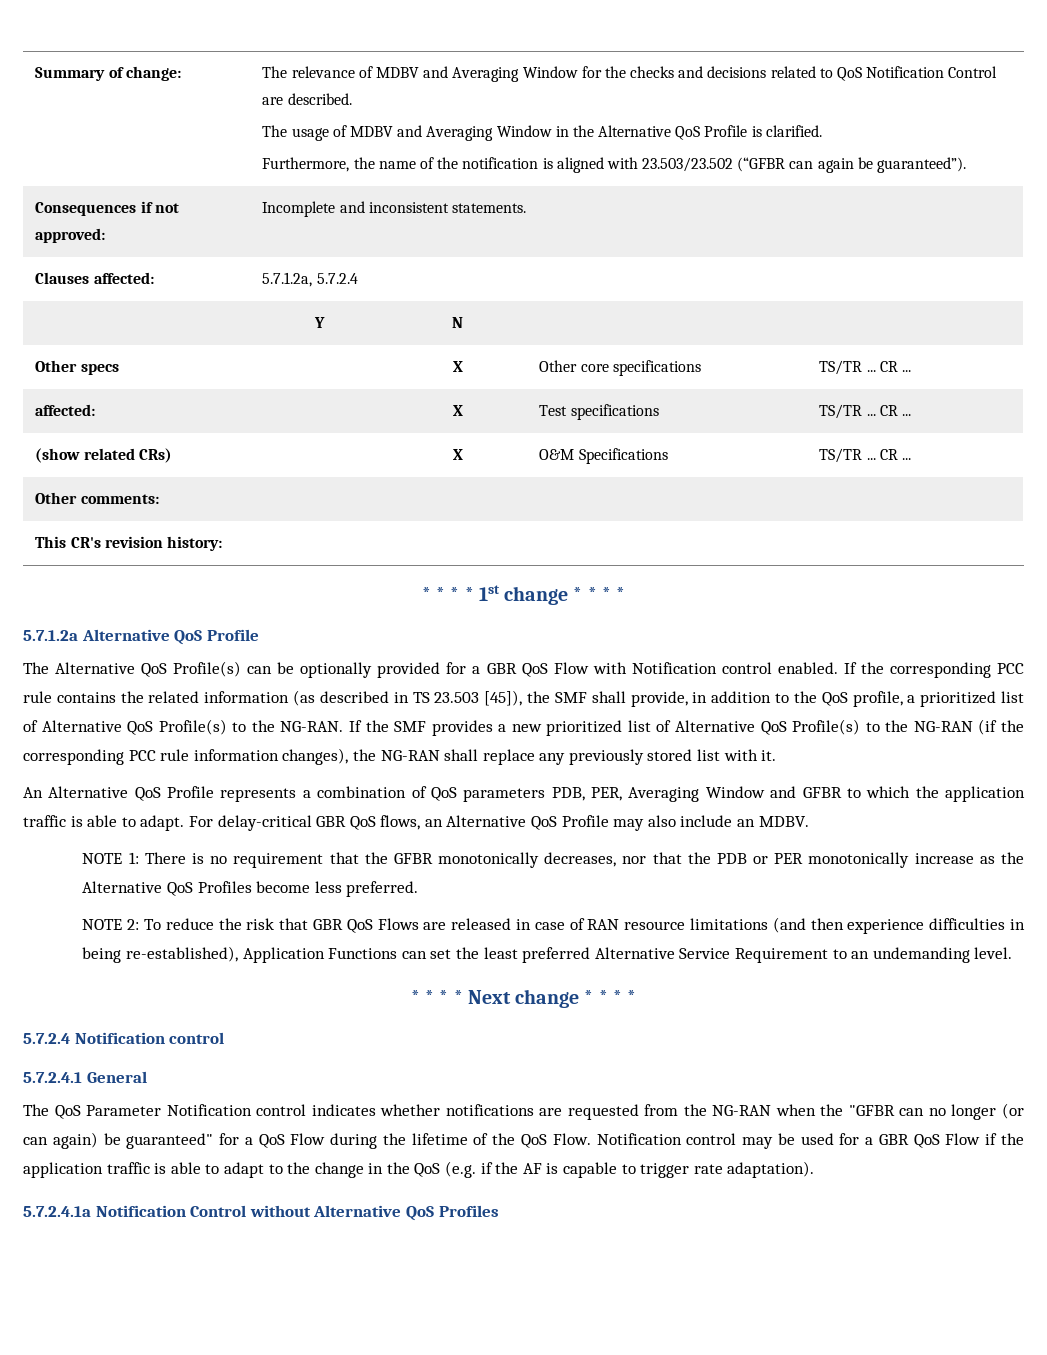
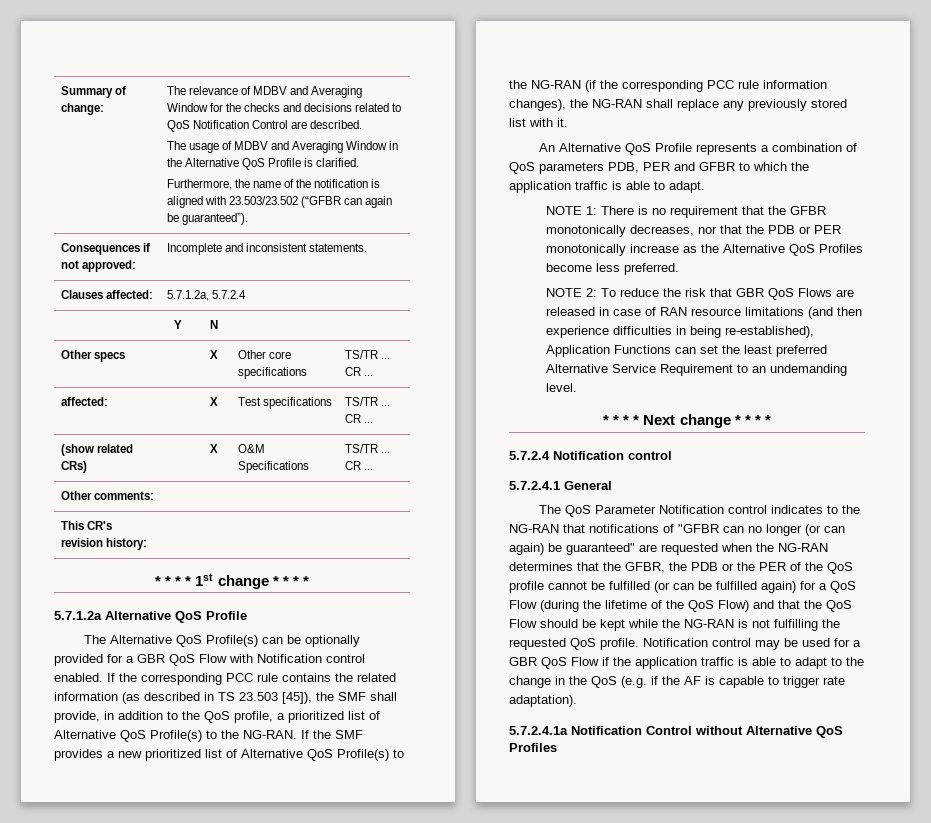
[591,786,765,802] PER, Averaging Window -> [643,162,670,171] PER
[188,815,809,831] For delay-critical GBR QoS flows, an Alternative QoS Profile may also include an MDBV. -> (705, 187) none
[380,1104,844,1120] whether notifications are requested from the NG-RAN when the -> [827,505,861,514] [509,524,674,533] to the NG-RAN that notifications of
(214, 1141) none -> [639,543,828,555] [509,562,853,574] [509,581,796,593] are requested when the NG-RAN determines that the GFBR, the PDB or the PER of the QoS profile cannot be fulfilled (or can be fulfilled again)
[330,1133,378,1149] during -> [540,600,579,612] (during
[552,1133,591,1145] Flow. -> [718,600,852,612] [509,619,840,631] [509,638,639,650] Flow) and that the QoS Flow should be kept while the NG-RAN is not fulfilling the requested QoS profile.

